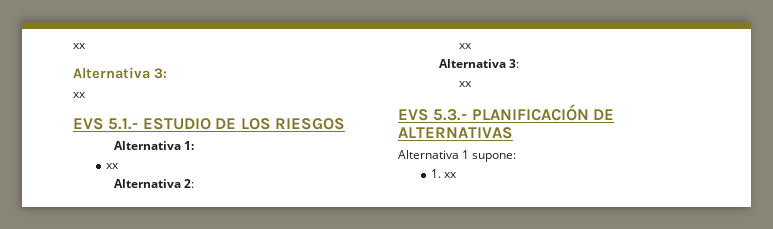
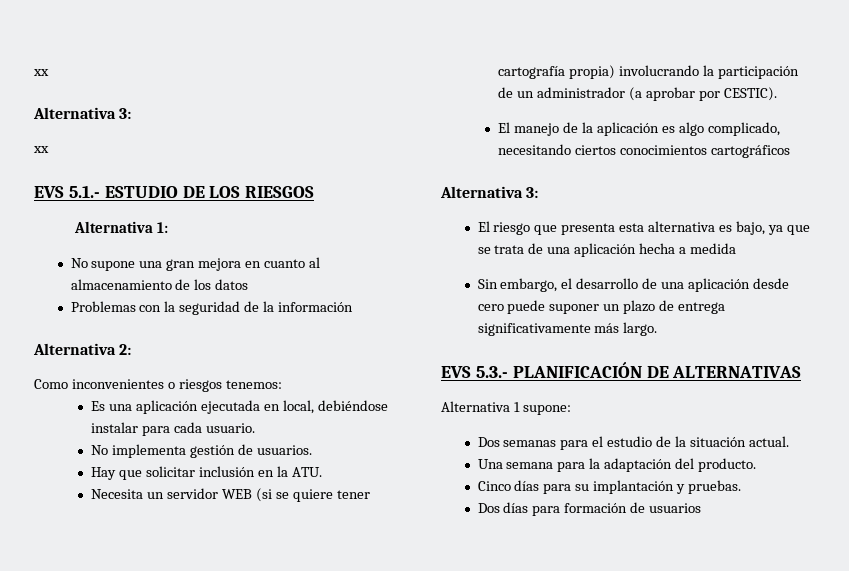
[106,163,120,169] [113,179,194,188] [459,43,473,49] [438,59,519,68] [459,81,473,87] xx // Alternativa 2: // xx // Alternativa 3: // xx -> [70,257,320,271] [70,279,249,290] [70,301,354,315] [33,343,132,355] [34,379,282,392] [91,400,388,414] [91,422,255,436] [91,444,312,458] [91,466,322,480] [91,488,370,502] [498,65,799,79] [498,87,777,101] [498,122,780,136] [498,144,790,158] [440,186,539,198] [477,221,810,235] [477,243,736,257] [477,278,789,292] [477,300,726,314] [477,322,658,336] No supone una gran mejora en cuanto al almacenamiento de los datos // Problemas con la seguridad de la información // Alternativa 2: // Como inconvenientes o riesgos tenemos: // Es una aplicación ejecutada en local, debiéndose instalar para cada usuario. // No implementa gestión de usuarios. // Hay que solicitar inclusión en la ATU. // Necesita un servidor WEB (si se quiere tener cartografía propia) involucrando la participación de un administrador (a aprobar por CESTIC). // El manejo de la aplicación es algo complicado, necesitando ciertos conocimientos cartográficos // Alternativa 3: // El riesgo que presenta esta alternativa es bajo, ya que se trata de una aplicación hecha a medida // Sin embargo, el desarrollo de una aplicación desde cero puede suponer un plazo de entrega significativamente más largo.
[431,169,458,178] 1. xx -> [477,436,789,450] [477,458,757,472] [477,480,742,494] [477,502,702,516] Dos semanas para el estudio de la situación actual. // Una semana para la adaptación del producto. // Cinco días para su implantación y pruebas. // Dos días para formación de usuarios

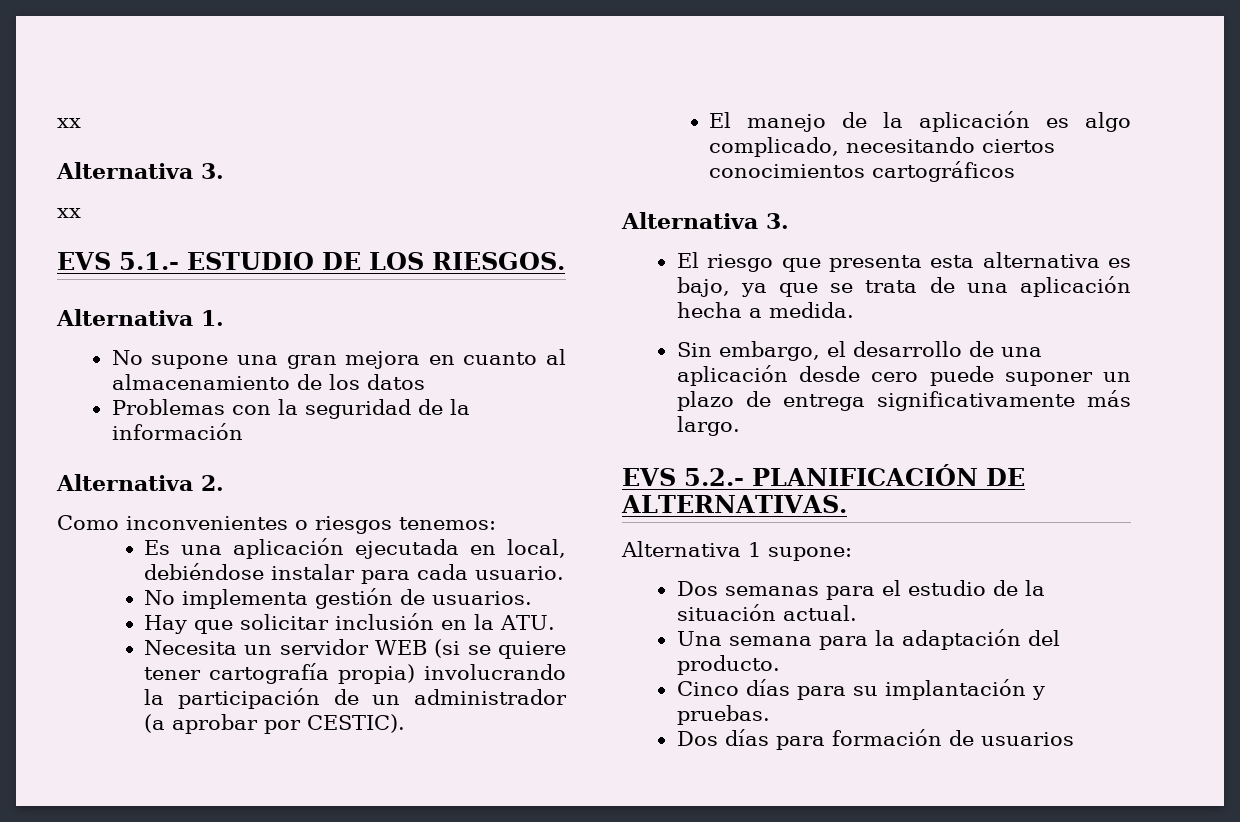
[119,108,132,119] 3: -> [201,163,224,179] 3.
[245,186,315,198] [74,221,169,233] RIESGOS // Alternativa 1: -> [432,252,565,270] [56,309,224,326] RIESGOS. // Alternativa 1.
[119,344,132,355] 2: -> [201,475,224,491] 2.
[526,187,539,198] 3: -> [766,213,789,229] 3.
[689,243,736,254] medida -> [768,302,854,318] medida.
[475,366,508,378] 5.3.- -> [684,468,744,486] 5.2.-
[672,366,802,378] ALTERNATIVAS -> [621,495,847,513] ALTERNATIVAS.

